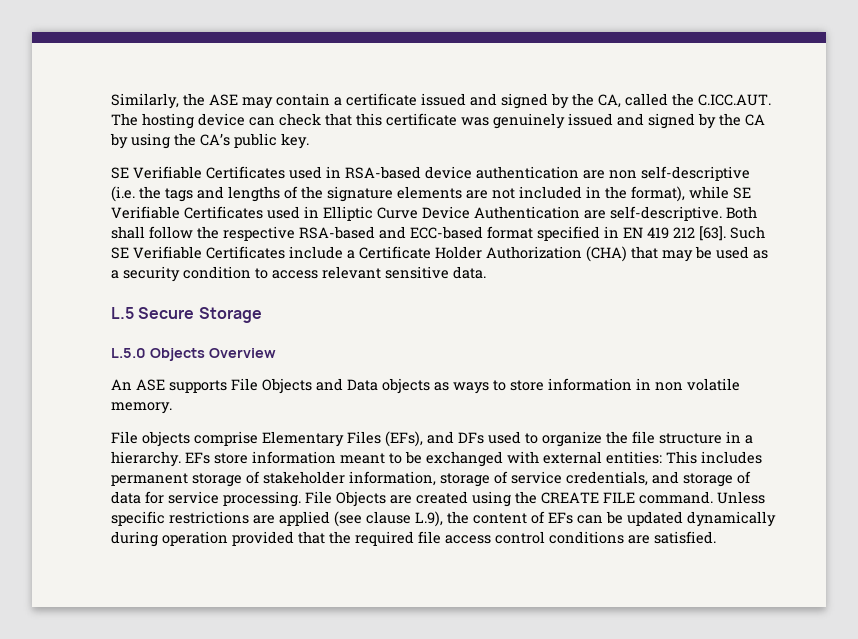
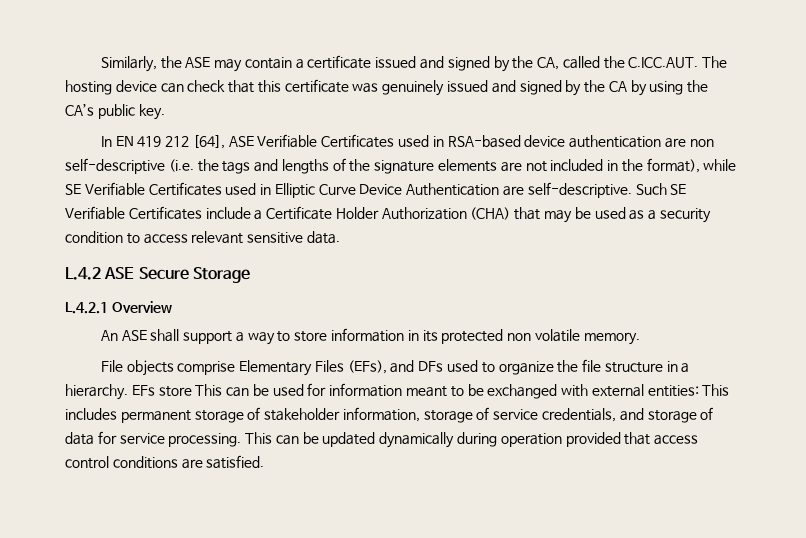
[111,167,129,179] SE -> [100,135,254,149] In EN 419 212 [64], ASE
[726,206,757,219] [111,226,726,241] Both shall follow the respective RSA-based and ECC-based format specified in EN 419 212 [63]. -> (632, 190) none
[111,307,134,319] L.5 -> [65,267,135,280] L.4.2 ASE
[111,348,205,361] L.5.0 Objects -> [65,302,108,314] L.4.2.1
[169,378,489,394] supports File Objects and Data objects as ways -> [150,329,275,345] shall support a way
(651, 384) none -> [422,329,504,344] its protected
(248, 458) none -> [195,383,327,397] This can be used for
[305,491,765,507] [111,511,573,527] File Objects are created using the CREATE FILE command. Unless specific restrictions are applied (see clause L.9), the content of EFs -> [245,432,273,444] This
[329,531,441,546] the required file -> (651, 438) none

